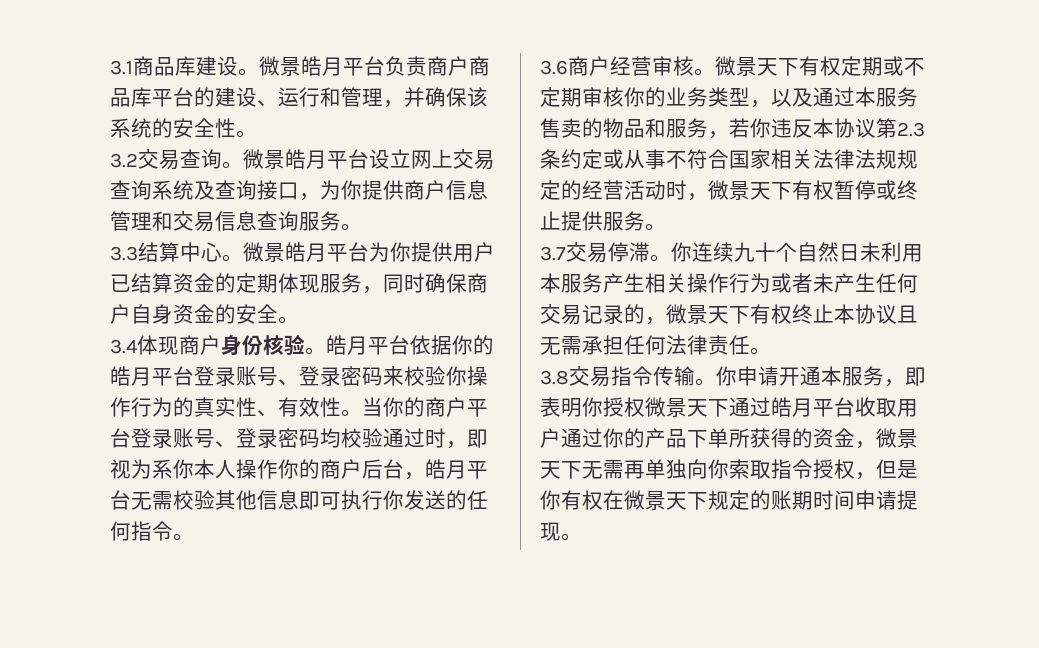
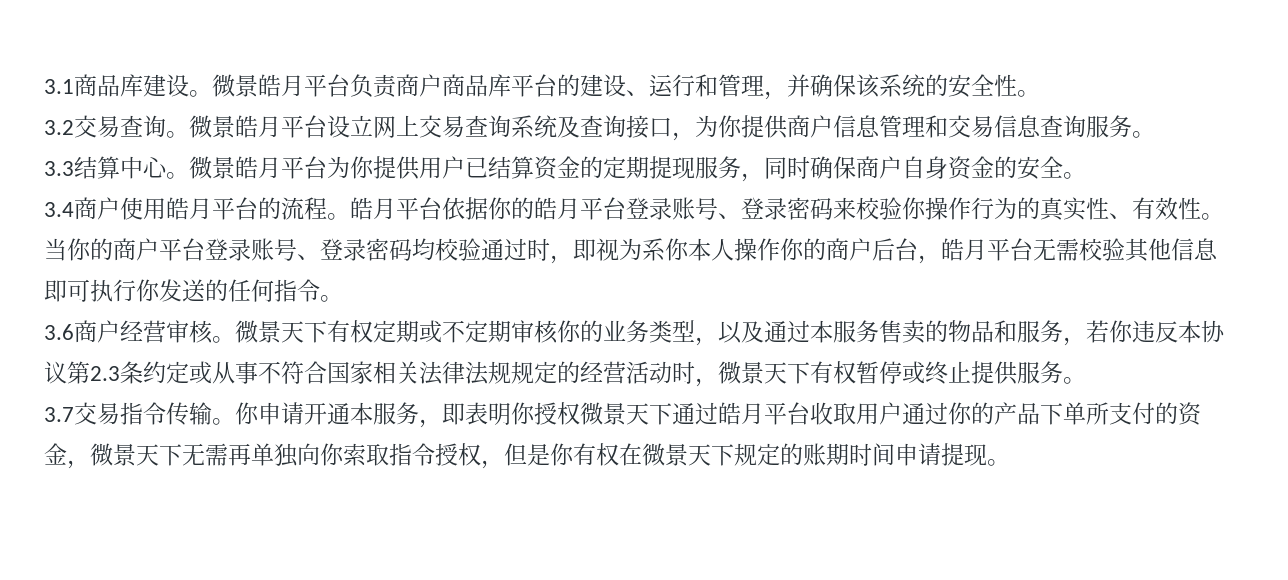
[278,273,299,293] 体 -> [649,156,672,179] 提
[137,334,305,356] 体现商户身份核验 -> [74,197,327,220] 商户使用皓月平台的流程
[608,242,923,262] [540,273,918,293] [540,304,918,325] [540,335,771,355] [540,366,611,387] 停滞。你连续九十个自然日未利用本服务产生相关操作行为或者未产生任何交易记录的，微景天下有权终止本协议且无需承担任何法律责任。 // 3.8交易 -> (120, 414) none
[750,428,792,448] 获得 -> [1109,402,1155,425] 支付

